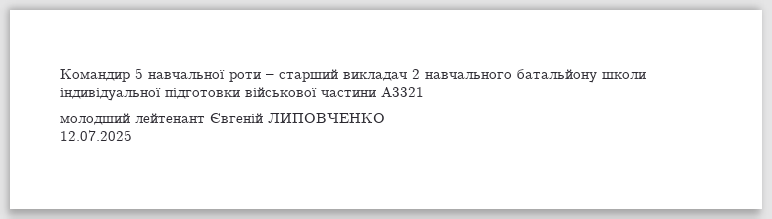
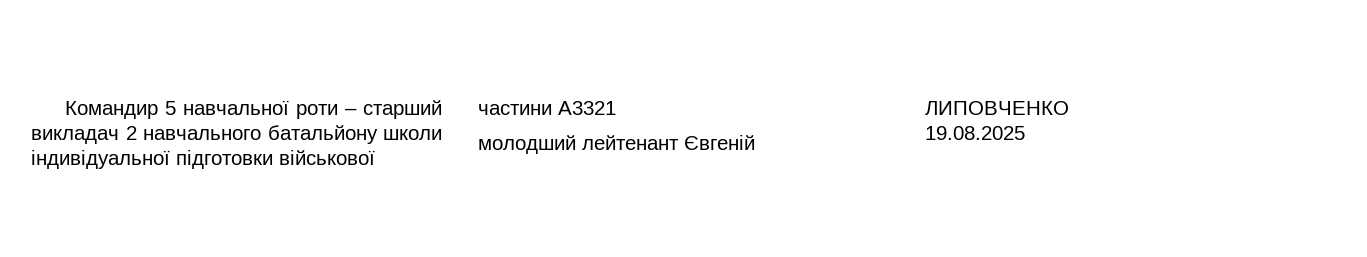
[60,130,132,141] 12.07.2025 -> [925,126,1025,140] 19.08.2025

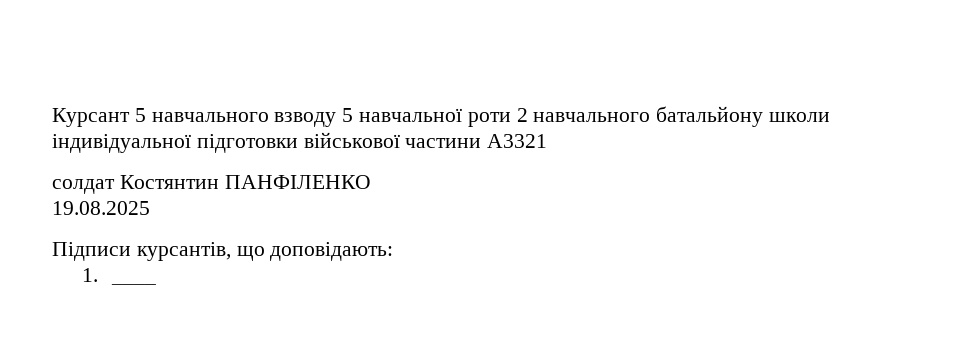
[64,100,443,119] [31,129,119,144] Командир 5 навчальної роти – старший викладач -> [52,108,511,127] Курсант 5 навчального взводу 5 навчальної роти
[478,135,755,154] [925,101,1069,115] [925,126,1025,140] молодший лейтенант Євгеній ЛИПОВЧЕНКО // 19.08.2025 -> [52,175,371,194] [52,201,150,215] [52,242,394,261] [81,268,98,282] [110,282,156,285] солдат Костянтин ПАНФІЛЕНКО // 19.08.2025 // Підписи курсантів, що доповідають: // 1. ____

